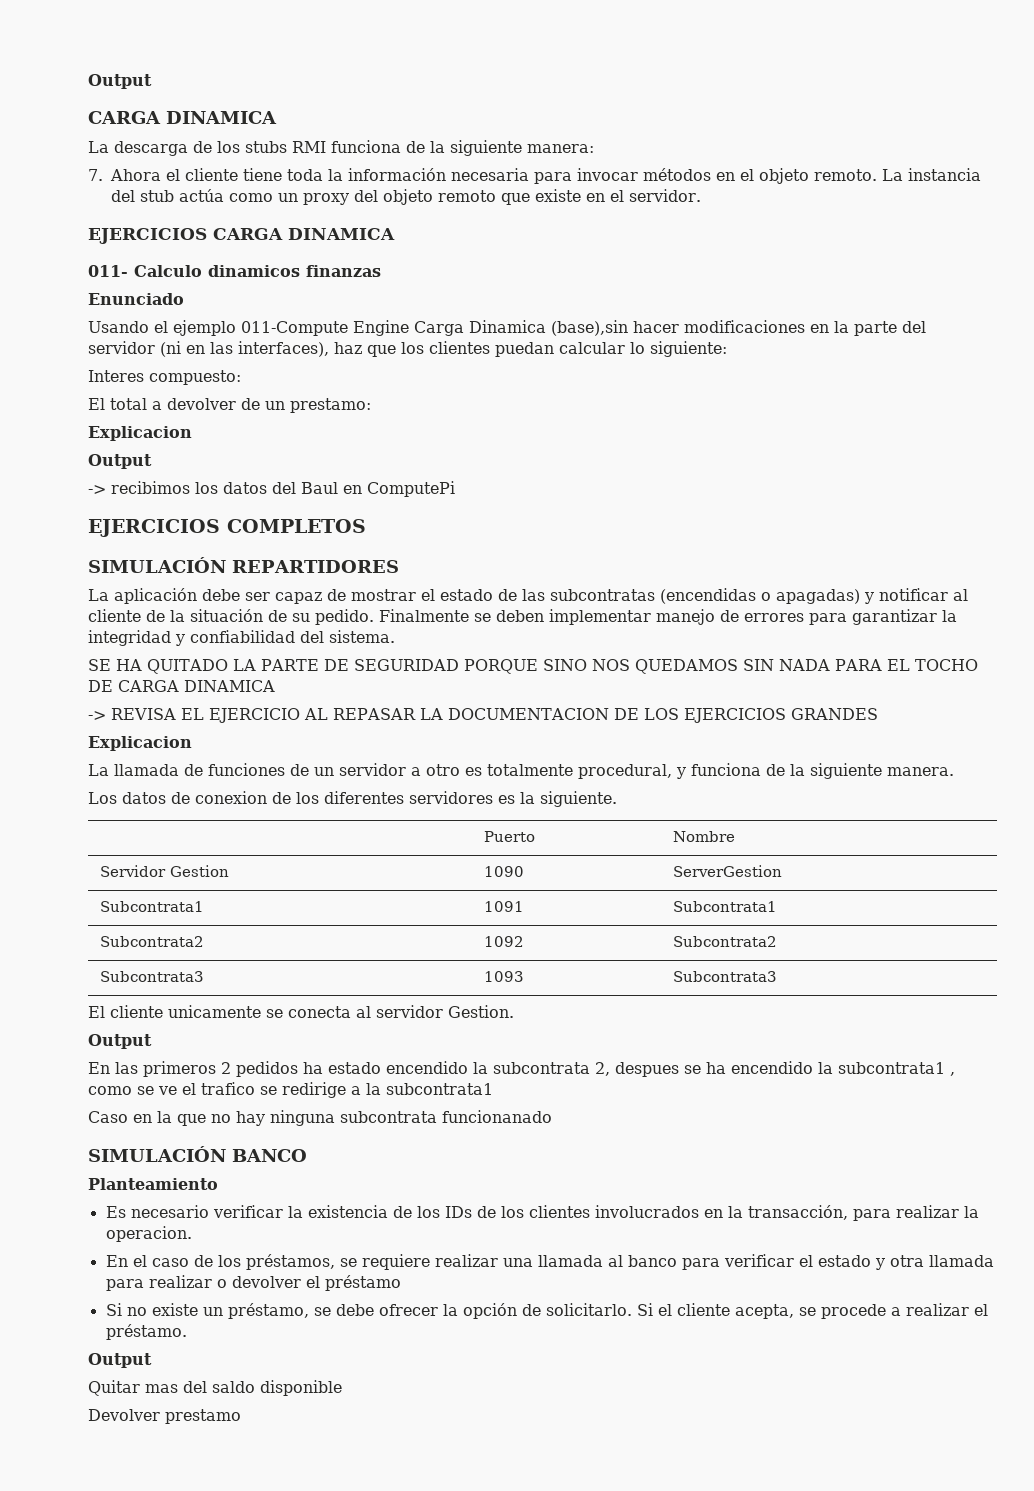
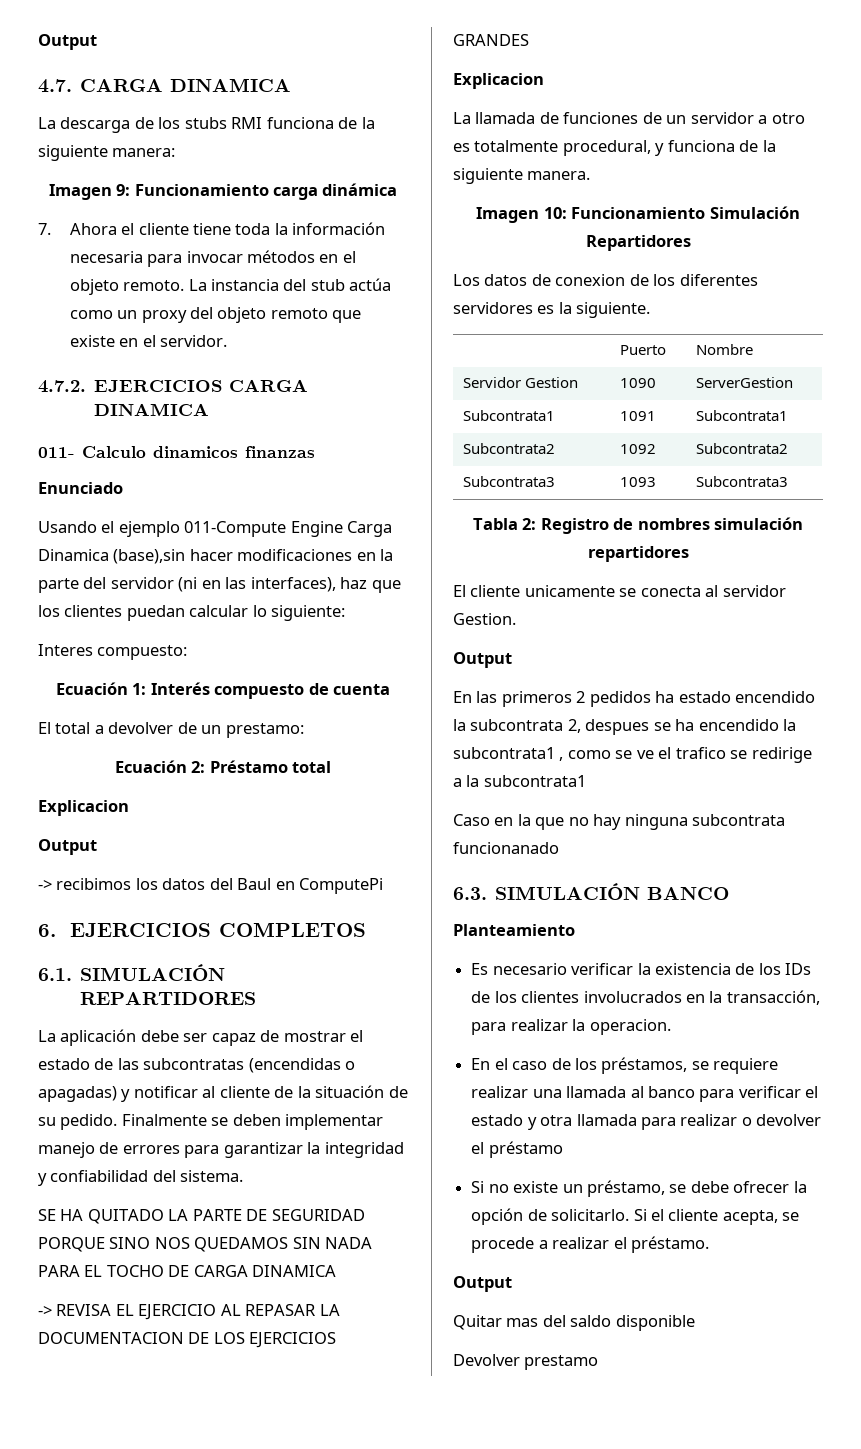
[88,74,152,89] Output // -> [38,34,97,50] [38,79,72,93] Output // 4.7.
(594, 148) none -> [48,183,398,200] // Imagen 9: Funcionamiento carga dinámica
(701, 195) none -> [38,380,86,393] 4.7.2.
(241, 377) none -> [55,682,391,699] // Ecuación 1: Interés compuesto de cuenta
(371, 405) none -> [114,760,332,773] // Ecuación 2: Préstamo total
(455, 489) none -> [38,924,56,937] 6.
(366, 526) none -> [38,968,72,981] 6.1.
(954, 771) none -> [476,206,800,223] [585,235,691,251] // Imagen 10: Funcionamiento Simulación Repartidores
(777, 976) none -> [472,517,804,534] [587,546,689,562] // Tabla 2: Registro de nombres simulación repartidores
(552, 1116) none -> [453,887,487,900] 6.3.

